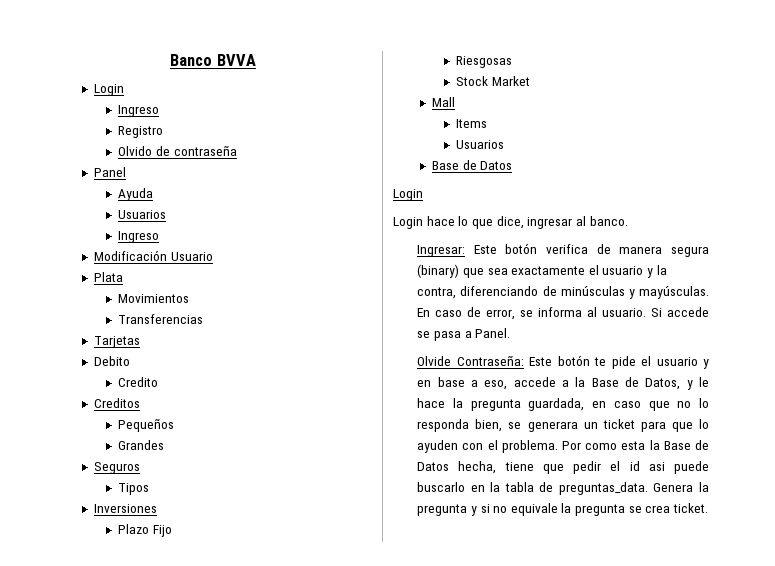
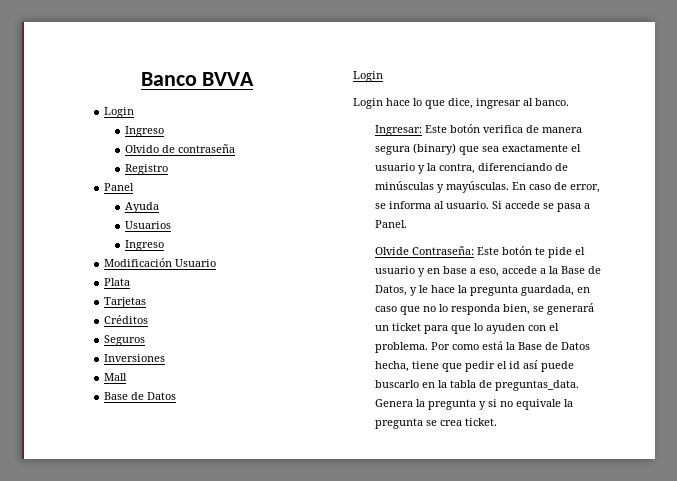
[118,126,164,138] // Registro -> (165, 131) none
(237, 150) none -> [125,164,169,175] // Registro
[118,294,190,303] [118,314,204,324] // Movimientos // Transferencias -> (130, 282) none
[94,356,131,366] [118,377,159,387] [94,398,141,408] [118,418,175,432] [118,440,165,450] Debito // Credito // Creditos // Pequeños // Grandes -> [103,315,148,324] Créditos
[118,483,150,495] // Tipos -> (145, 340) none
[118,524,172,537] [456,56,513,68] [456,76,530,86] // Plazo Fijo // Riesgosas // Stock Market -> (165, 358) none
[456,119,488,128] [456,140,505,149] // Items // Usuarios -> (127, 377) none
[527,421,578,432] generara -> [546,303,594,315] generará
[621,441,646,450] esta -> [481,341,503,350] está
[648,462,665,471] asi -> [522,360,538,369] así

